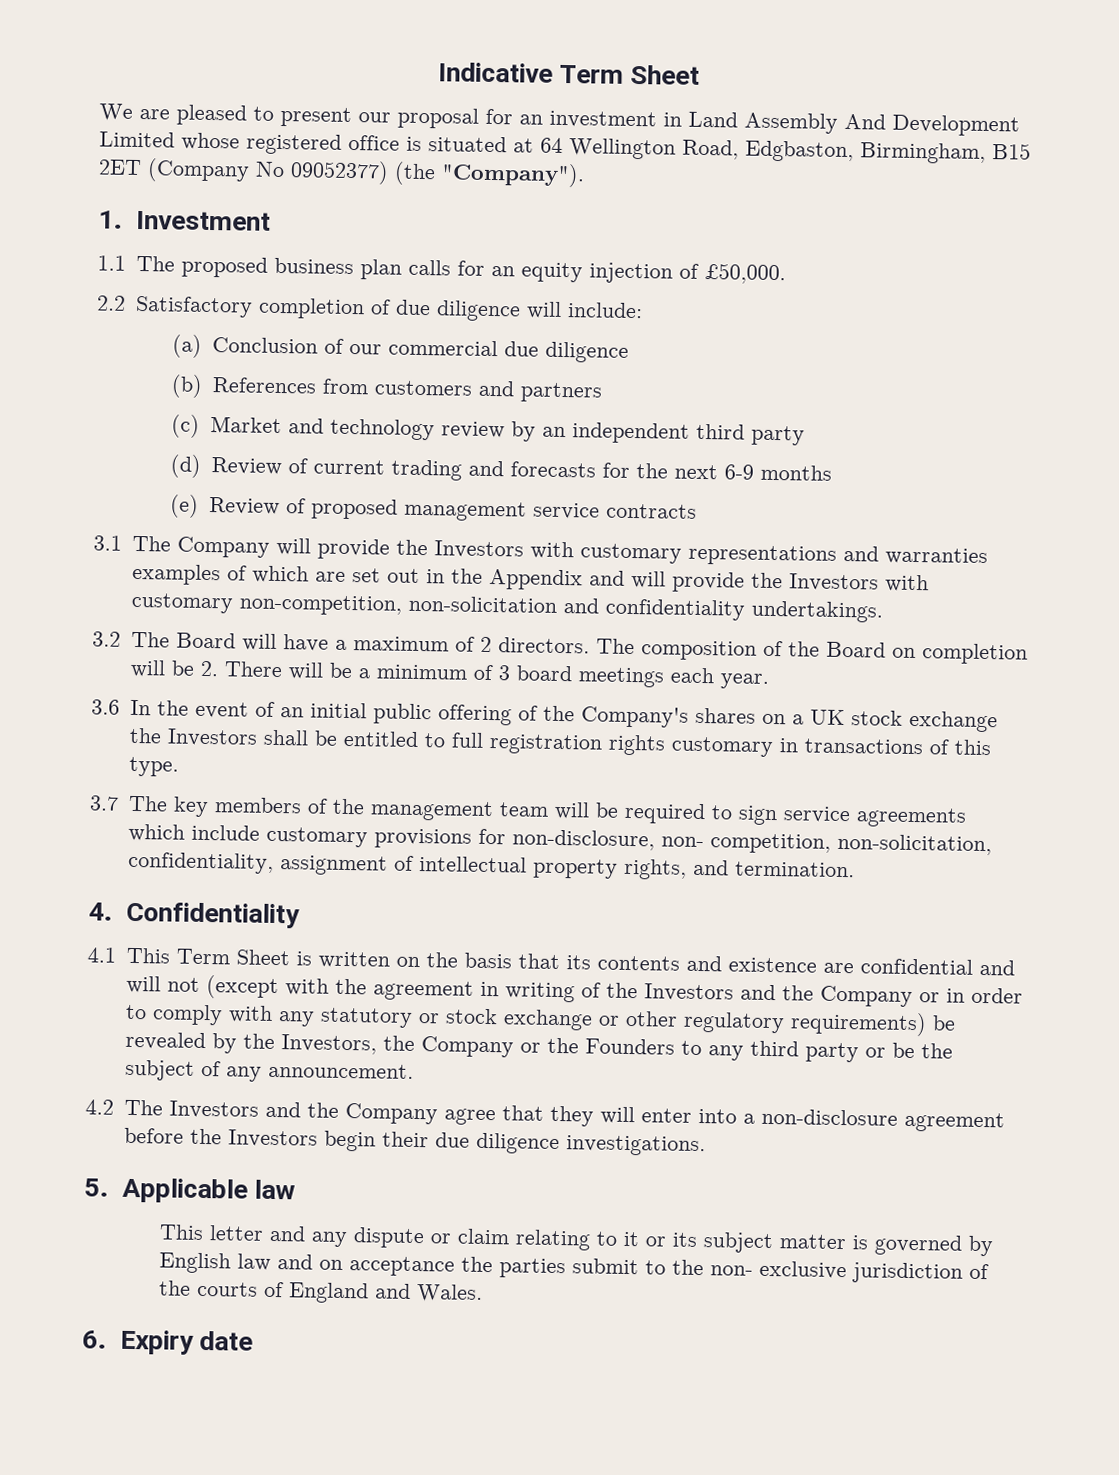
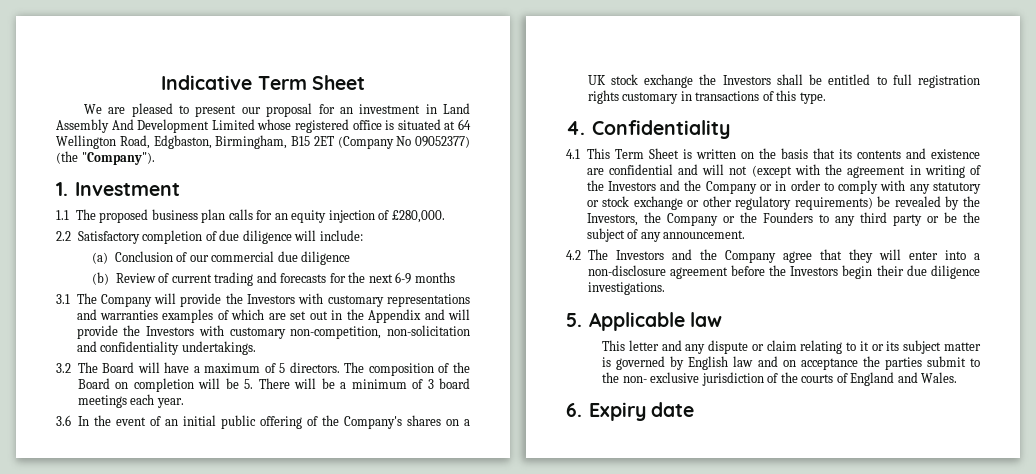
[703,262,786,285] £50,000. -> [391,210,445,223] £280,000.
[212,377,604,403] [171,414,806,446] [170,454,202,478] References from customers and partners // (c) Market and technology review by an independent third party // (d) -> (110, 278) none
[170,494,698,522] // (e) Review of proposed management service contracts -> (455, 277) none
[479,636,492,653] 2 -> [279,363,286,373] 5
[199,660,219,677] 2. -> [244,379,253,389] 5.
[89,795,967,828] [127,823,992,856] [127,851,855,880] // 3.7 The key members of the management team will be required to sign service agreements which include customary provisions for non-disclosure, non- competition, non-solicitation, confidentiality, assignment of intellectual property rights, and termination. -> (826, 98) none

